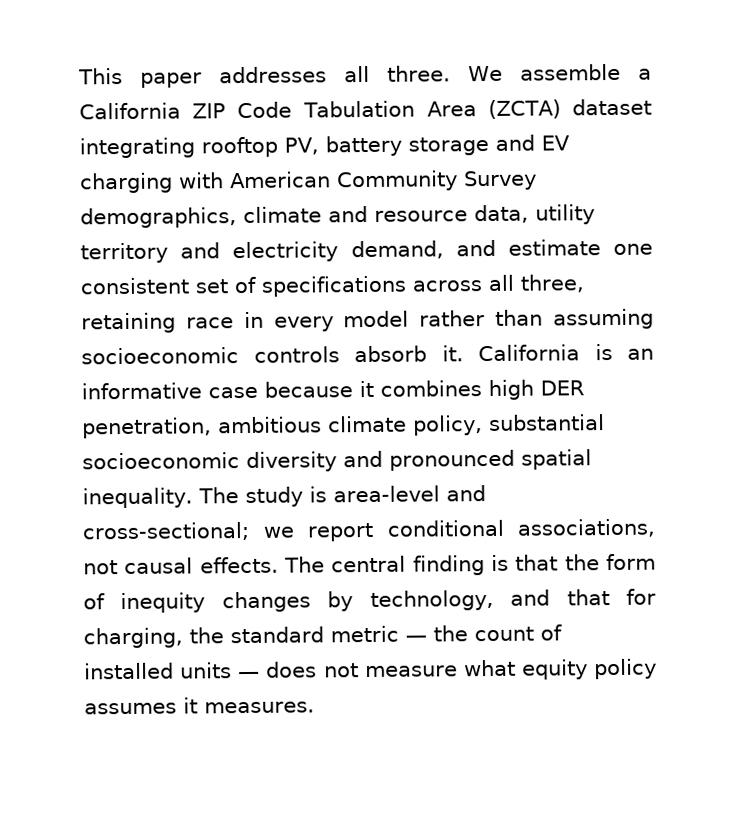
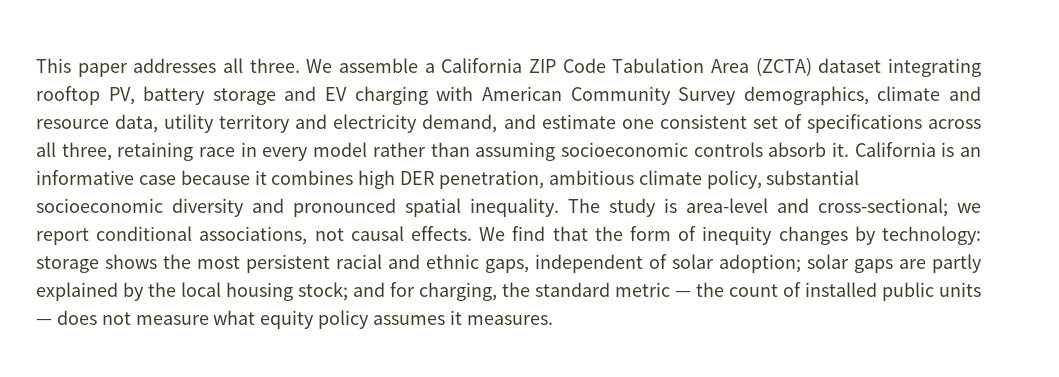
[284,554,509,576] The central finding is -> [479,226,546,241] We find
[369,589,610,611] technology, and that -> [882,226,982,245] [36,254,982,273] [36,282,385,301] technology: storage shows the most persistent racial and ethnic gaps, independent of solar adoption; solar gaps are partly explained by the local housing stock; and
(174, 671) none -> [882,282,934,301] public

